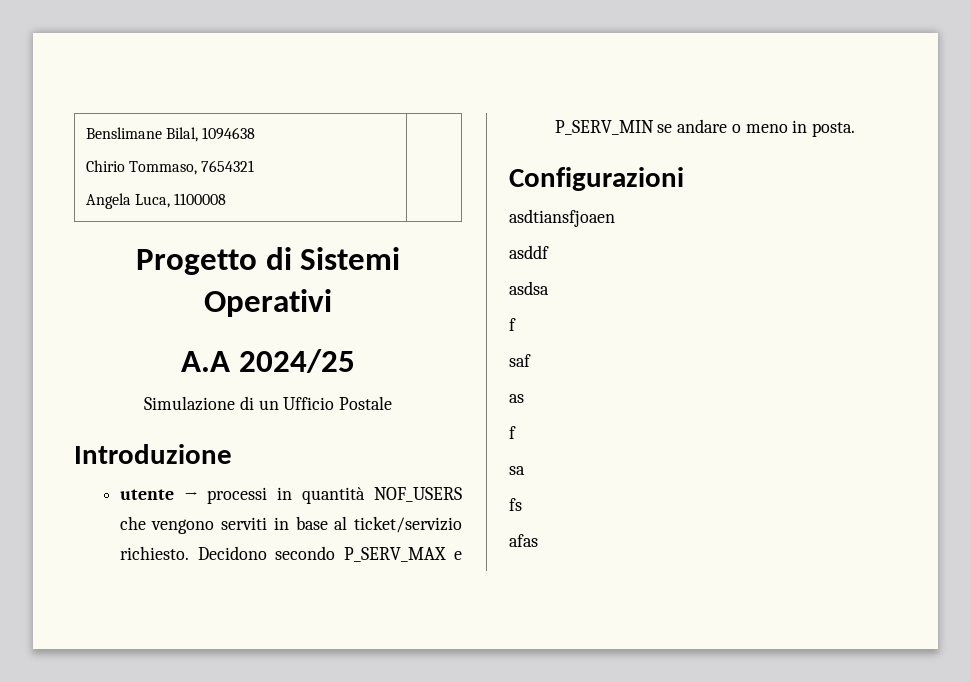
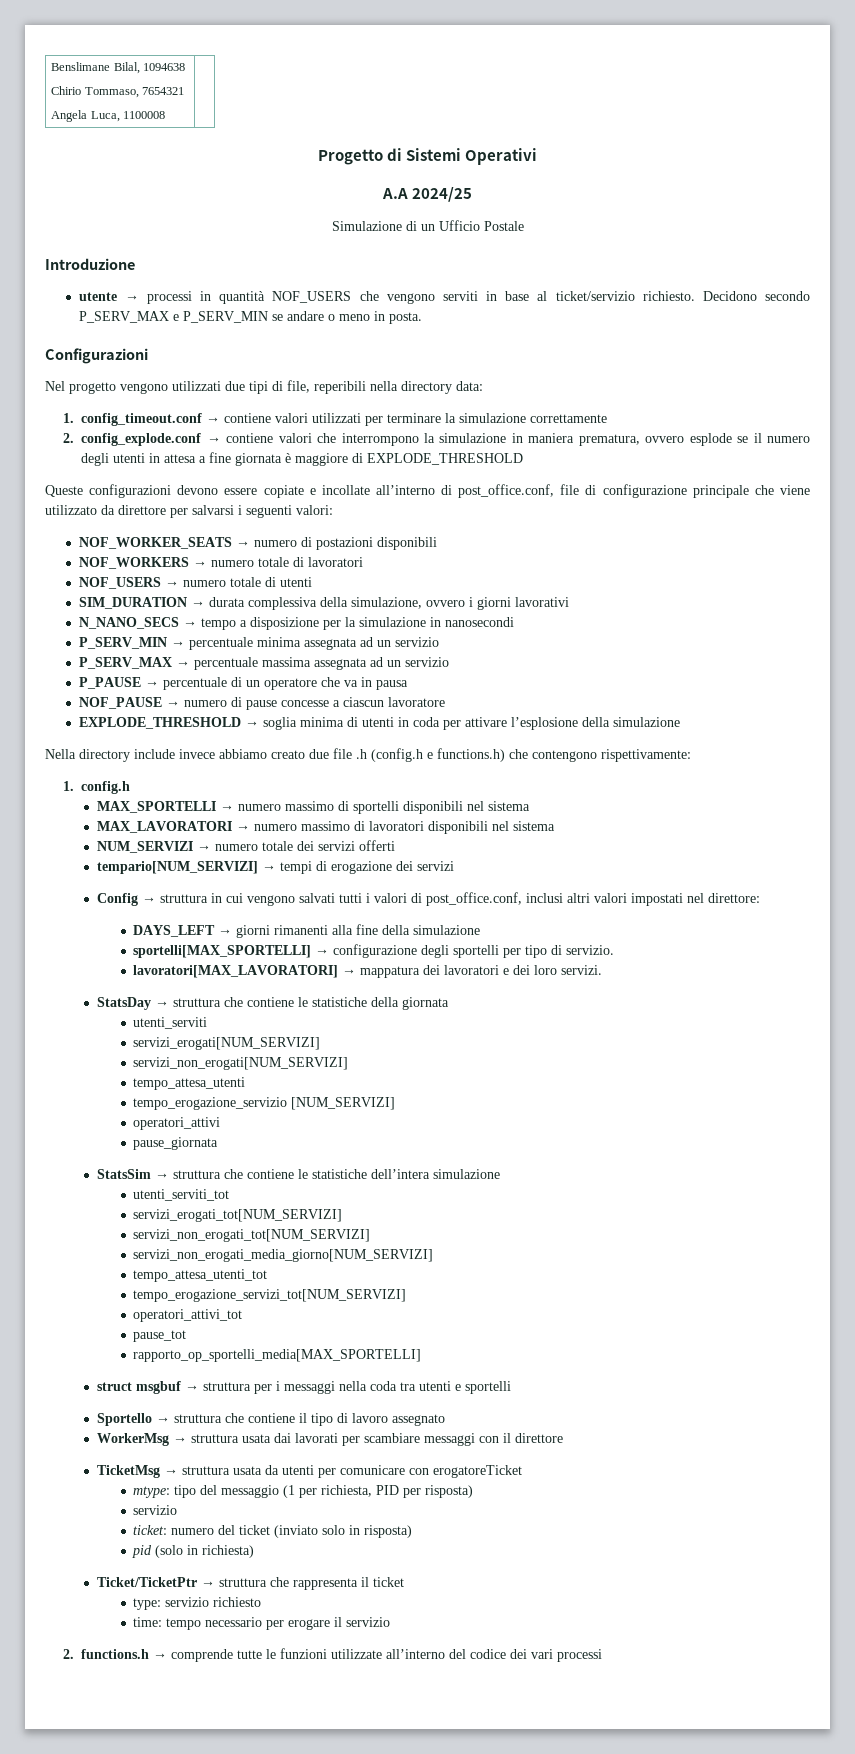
[509,209,615,227] [509,245,549,259] [509,281,549,295] [509,318,516,331] [509,354,531,367] [509,394,524,403] [509,426,516,439] [509,466,525,475] [509,498,522,511] [509,534,538,547] asdtiansfjoaen // asddf // asdsa // f // saf // as // f // sa // fs // afas -> [45,380,483,394] [63,413,608,426] [63,433,811,446] [81,452,524,466] [45,484,810,498] [45,505,333,518] [78,537,437,550] [78,557,363,569] [78,577,312,589] [78,597,569,610] [78,617,514,630] [78,637,439,650] [78,657,449,670] [78,677,408,690] [78,697,445,710] [78,717,680,730] [45,748,691,762] [63,781,131,794] [96,801,530,814] [96,821,555,834] [96,840,395,853] [96,861,454,874] [96,892,760,906] [133,924,481,938] [133,944,615,958] [133,965,603,978] [96,997,449,1010] [133,1017,208,1029] [133,1037,321,1050] [133,1057,349,1070] [133,1077,246,1090] [133,1097,396,1110] [133,1117,221,1130] [133,1137,219,1150] [96,1169,500,1179] [133,1189,230,1201] [133,1209,343,1222] [133,1229,371,1242] [133,1249,434,1262] [133,1269,268,1282] [133,1289,407,1302] [133,1309,243,1322] [133,1330,187,1342] [133,1349,422,1362] [96,1381,511,1394] [96,1413,445,1426] [96,1433,563,1446] [96,1465,522,1478] [133,1485,474,1498] [133,1505,178,1515] [133,1525,413,1538] [132,1545,255,1558] [96,1577,404,1590] [133,1597,262,1610] [133,1617,391,1630] [63,1648,603,1662] Nel progetto vengono utilizzati due tipi di file, reperibili nella directory data: // 1. config_timeout.conf → contiene valori utilizzati per terminare la simulazione correttamente // 2. config_explode.conf → contiene valori che interrompono la simulazione in maniera prematura, ovvero esplode se il numero degli utenti in attesa a fine giornata è maggiore di EXPLODE_THRESHOLD // Queste configurazioni devono essere copiate e incollate all’interno di post_office.conf, file di configurazione principale che viene utilizzato da direttore per salvarsi i seguenti valori: // NOF_WORKER_SEATS → numero di postazioni disponibili // NOF_WORKERS → numero totale di lavoratori // NOF_USERS → numero totale di utenti // SIM_DURATION → durata complessiva della simulazione, ovvero i giorni lavorativi // N_NANO_SECS → tempo a disposizione per la simulazione in nanosecondi // P_SERV_MIN → percentuale minima assegnata ad un servizio // P_SERV_MAX → percentuale massima assegnata ad un servizio // P_PAUSE → percentuale di un operatore che va in pausa // NOF_PAUSE → numero di pause concesse a ciascun lavoratore // EXPLODE_THRESHOLD → soglia minima di utenti in coda per attivare l’esplosione della simulazione // Nella directory include invece abbiamo creato due file .h (config.h e functions.h) che contengono rispettivamente: // 1. config.h // MAX_SPORTELLI → numero massimo di sportelli disponibili nel sistema // MAX_LAVORATORI → numero massimo di lavoratori disponibili nel sistema // NUM_SERVIZI → numero totale dei servizi offerti // tempario[NUM_SERVIZI] → tempi di erogazione dei servizi // Config → struttura in cui vengono salvati tutti i valori di post_office.conf, inclusi altri valori impostati nel direttore: // DAYS_LEFT → giorni rimanenti alla fine della simulazione // sportelli[MAX_SPORTELLI] → configurazione degli sportelli per tipo di servizio. // lavoratori[MAX_LAVORATORI] → mappatura dei lavoratori e dei loro servizi. // StatsDay → struttura che contiene le statistiche della giornata // utenti_serviti // servizi_erogati[NUM_SERVIZI] // servizi_non_erogati[NUM_SERVIZI] // tempo_attesa_utenti // tempo_erogazione_servizio [NUM_SERVIZI] // operatori_attivi // pause_giornata // StatsSim → struttura che contiene le statistiche dell’intera simulazione // utenti_serviti_tot // servizi_erogati_tot[NUM_SERVIZI] // servizi_non_erogati_tot[NUM_SERVIZI] // servizi_non_erogati_media_giorno[NUM_SERVIZI] // tempo_attesa_utenti_tot // tempo_erogazione_servizi_tot[NUM_SERVIZI] // operatori_attivi_tot // pause_tot // rapporto_op_sportelli_media[MAX_SPORTELLI] // struct msgbuf → struttura per i messaggi nella coda tra utenti e sportelli // Sportello → struttura che contiene il tipo di lavoro assegnato // WorkerMsg → struttura usata dai lavorati per scambiare messaggi con il direttore // TicketMsg → struttura usata da utenti per comunicare con erogatoreTicket // mtype: tipo del messaggio (1 per richiesta, PID per risposta) // servizio // ticket: numero del ticket (inviato solo in risposta) // pid (solo in richiesta) // Ticket/TicketPtr → struttura che rappresenta il ticket // type: servizio richiesto // time: tempo necessario per erogare il servizio // 2. functions.h → comprende tutte le funzioni utilizzate all’interno del codice dei vari processi

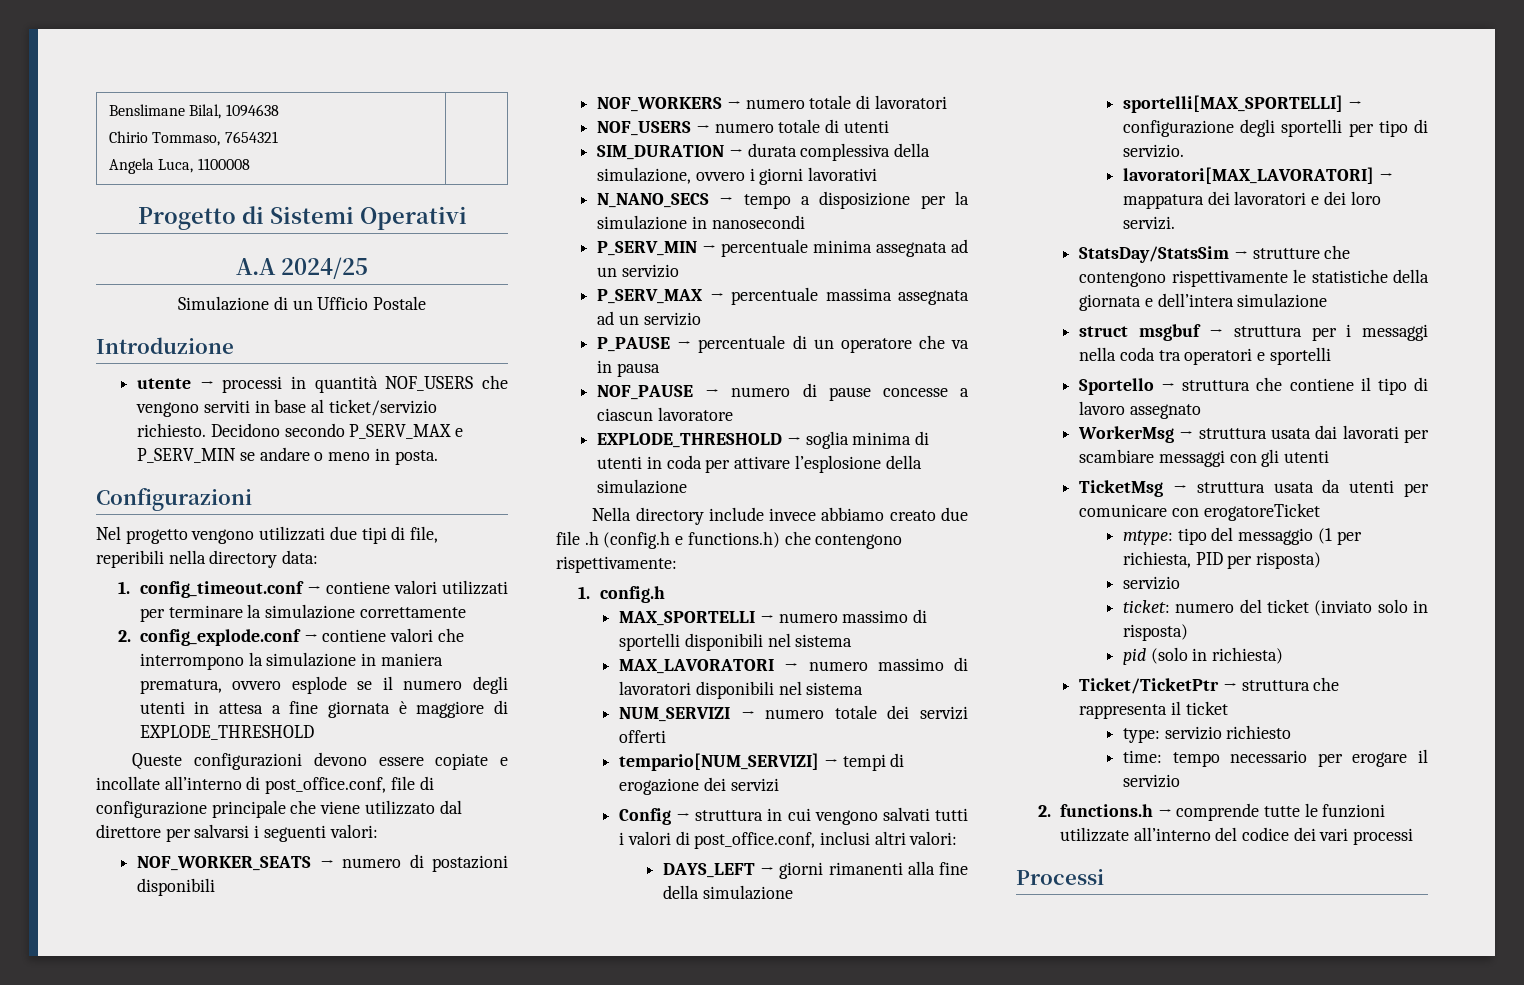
[101,505,115,515] da -> [439,800,462,814] dal
[593,893,760,906] valori impostati nel direttore: -> [909,831,958,845] valori:
[96,997,449,1010] [133,1017,208,1029] [133,1037,321,1050] [133,1057,349,1070] [133,1077,246,1090] [133,1097,396,1110] [133,1117,221,1130] [133,1137,219,1150] [96,1169,500,1179] [133,1189,230,1201] [133,1209,343,1222] [133,1229,371,1242] [133,1249,434,1262] [133,1269,268,1282] [133,1289,407,1302] [133,1309,243,1322] [133,1330,187,1342] [133,1349,422,1362] StatsDay → struttura che contiene le statistiche della giornata // utenti_serviti // servizi_erogati[NUM_SERVIZI] // servizi_non_erogati[NUM_SERVIZI] // tempo_attesa_utenti // tempo_erogazione_servizio [NUM_SERVIZI] // operatori_attivi // pause_giornata // StatsSim → struttura che contiene le statistiche dell’intera simulazione // utenti_serviti_tot // servizi_erogati_tot[NUM_SERVIZI] // servizi_non_erogati_tot[NUM_SERVIZI] // servizi_non_erogati_media_giorno[NUM_SERVIZI] // tempo_attesa_utenti_tot // tempo_erogazione_servizi_tot[NUM_SERVIZI] // operatori_attivi_tot // pause_tot // rapporto_op_sportelli_media[MAX_SPORTELLI] -> [1079,245,1351,263] [1079,269,1429,287] [1079,293,1328,311] StatsDay/StatsSim → strutture che contengono rispettivamente le statistiche della giornata e dell’intera simulazione
[418,1381,451,1391] utenti -> [1184,348,1253,365] operatori
[502,1433,563,1443] il direttore -> [1261,449,1329,467] gli utenti
(603, 1655) none -> [1016,869,1104,885] // Processi

